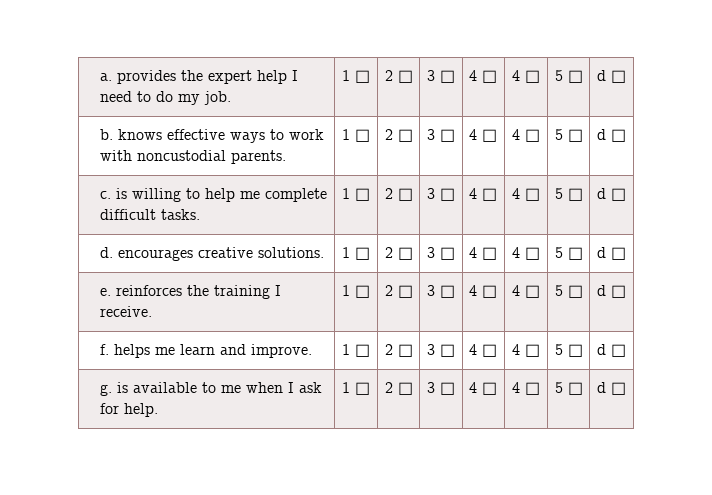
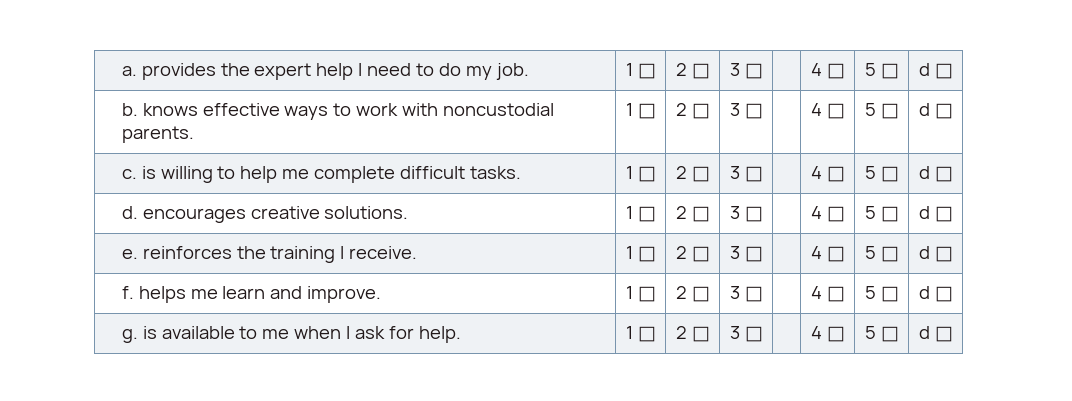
[469,70,498,83] 4 □ -> (763, 71) none
[469,129,498,142] 4 □ -> (763, 111) none
[469,188,498,201] 4 □ -> (763, 174) none
[469,247,498,260] 4 □ -> (763, 214) none
[469,285,498,298] 4 □ -> (763, 254) none
[469,344,498,357] 4 □ -> (763, 294) none
[469,382,498,395] 4 □ -> (763, 334) none

